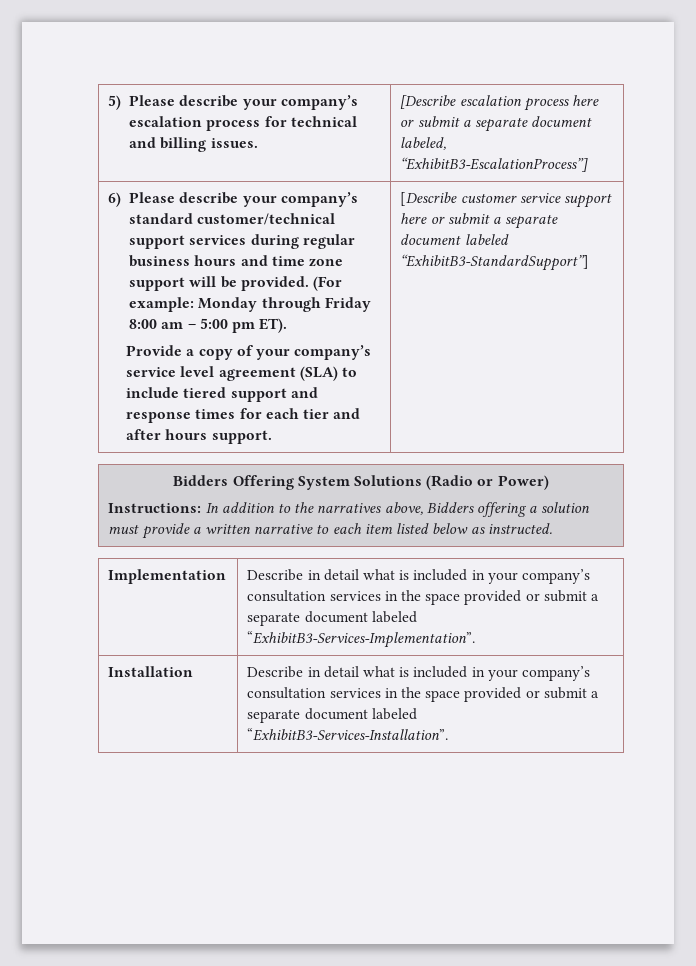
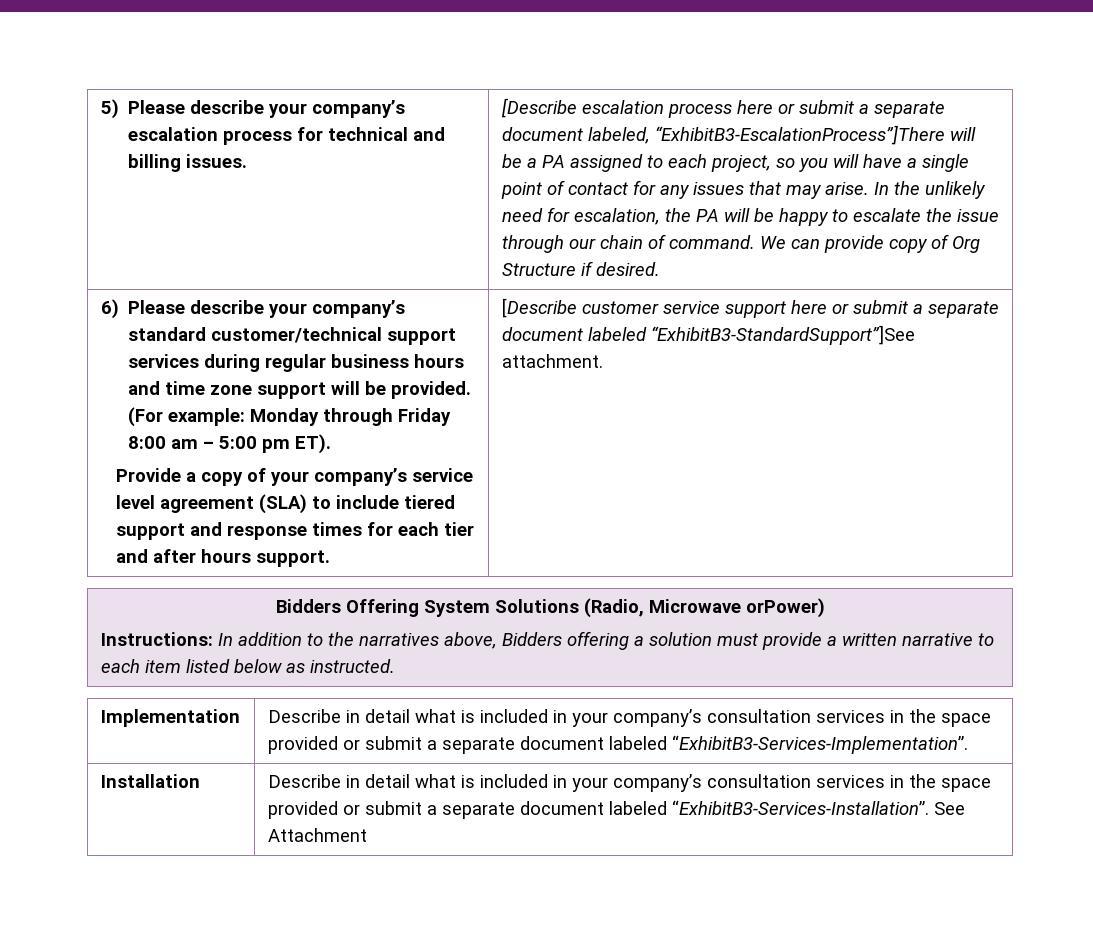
[400,157,589,172] “ExhibitB3-EscalationProcess”] -> [654,125,976,145] [501,154,969,172] [500,180,986,199] [501,207,999,226] [501,234,980,253] [501,261,660,276] “ExhibitB3-EscalationProcess”]There will be a PA assigned to each project, so you will have a single point of contact for any issues that may arise. In the unlikely need for escalation, the PA will be happy to escalate the issue through our chain of command. We can provide copy of Org Structure if desired.
[400,254,590,271] “ExhibitB3-StandardSupport”] -> [650,325,915,345] [501,354,603,368] “ExhibitB3-StandardSupport”]See attachment.
[426,475,549,490] (Radio or Power) -> [583,598,825,618] (Radio, Microwave orPower)
(449, 734) none -> [933,802,965,815] [267,828,367,842] See Attachment

